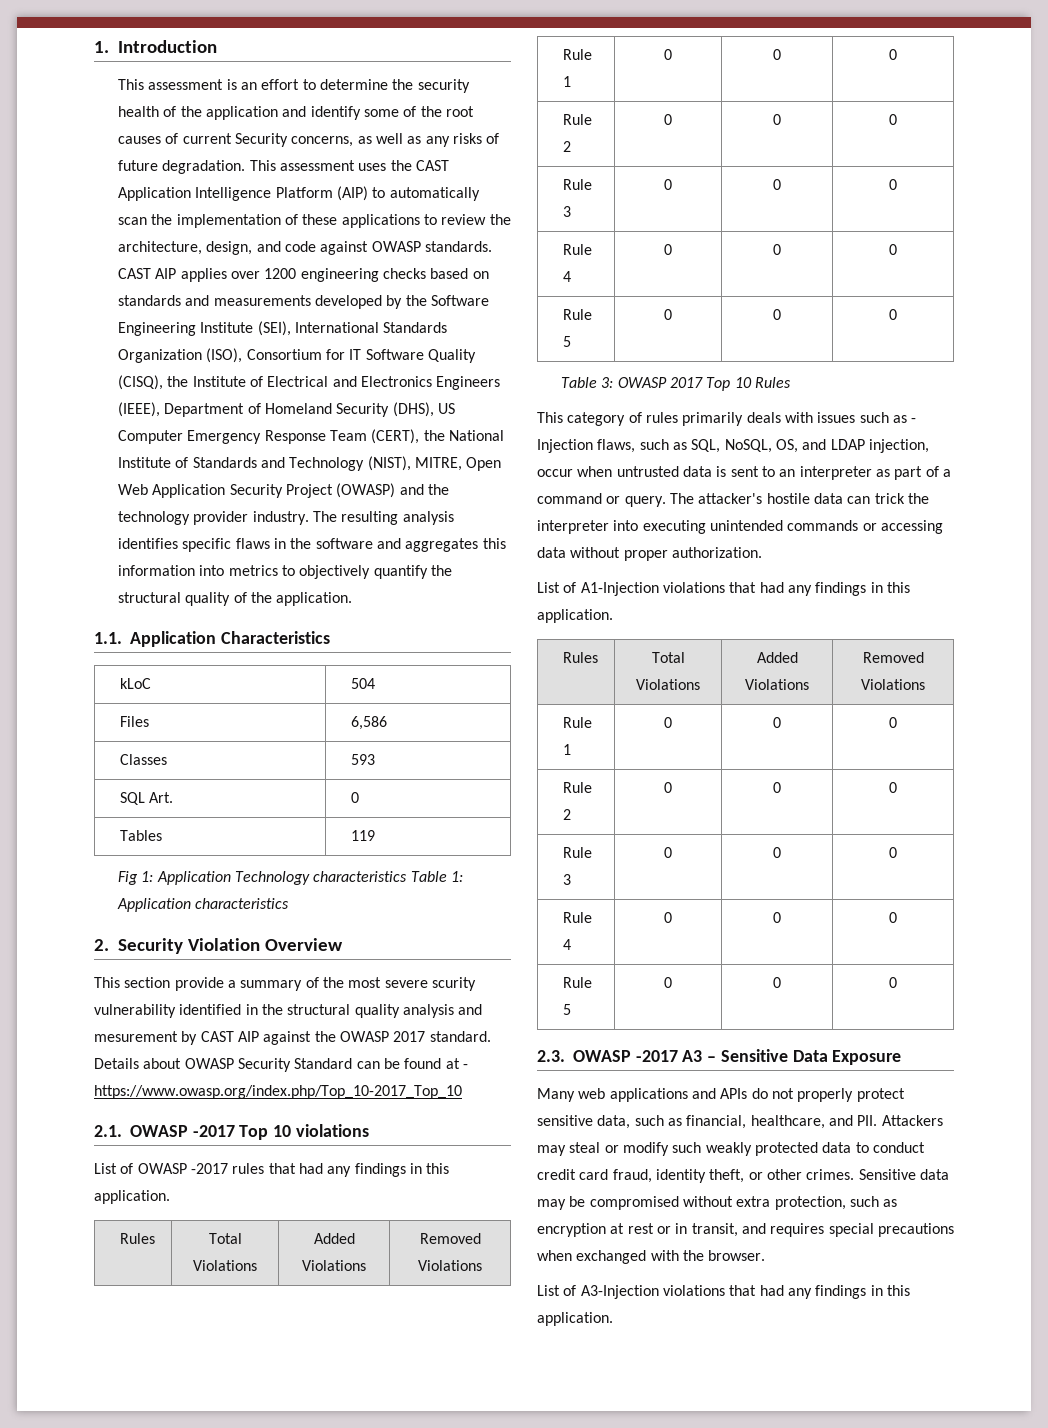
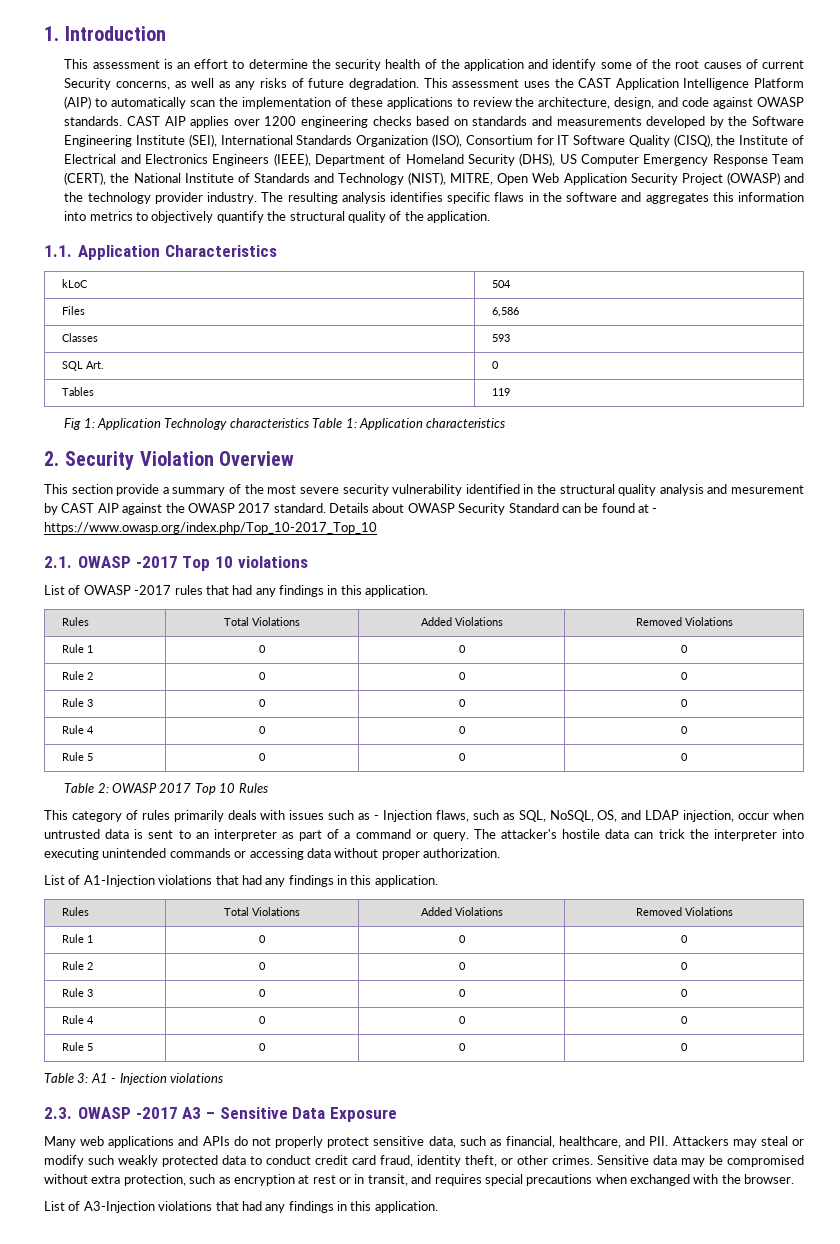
[431,977,476,991] scurity -> [342,484,389,496] security
[601,377,614,388] 3: -> [97,783,109,793] 2:
(897, 982) none -> [44,1073,223,1085] // Table 3: A1 - Injection violations

